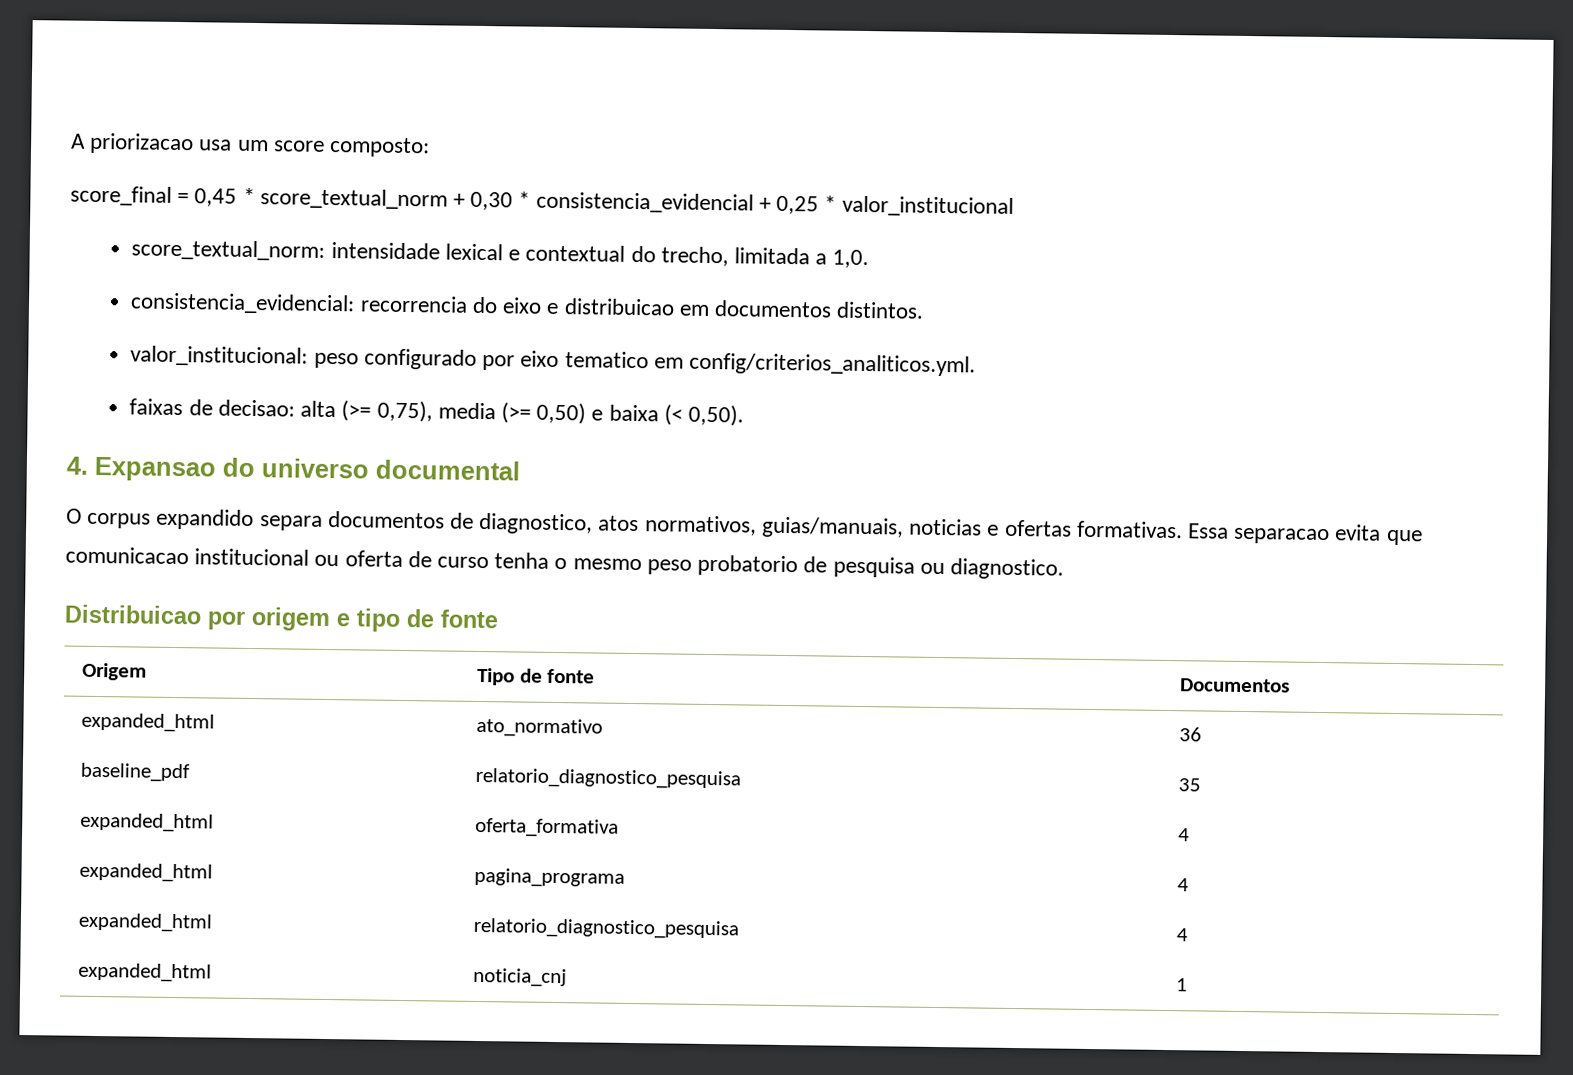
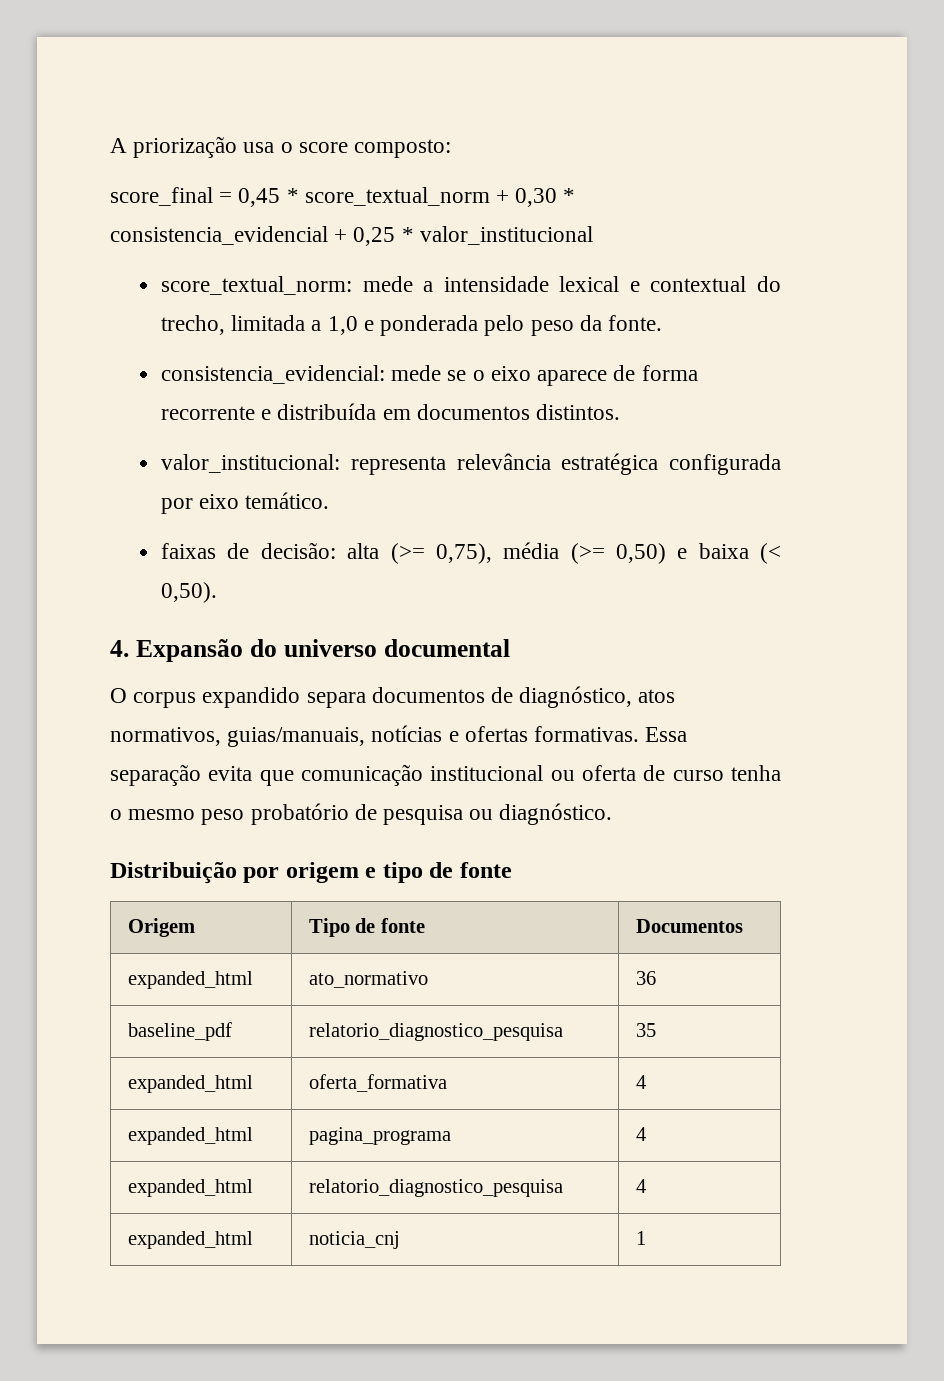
[89,132,269,155] priorizacao usa um -> [133,136,293,158] priorização usa o
(326, 250) none -> [362,276,434,292] mede a
[832,249,870,269] [130,292,925,319] [130,345,976,377] 1,0. // consistencia_evidencial: recorrencia do eixo e distribuicao em documentos distintos. // valor_institucional: peso configurado por eixo tematico em config/criterios_analiticos.yml. -> [327,315,662,336] [161,365,698,386] [161,403,621,420] [161,453,781,475] [161,492,330,514] 1,0 e ponderada pelo peso da fonte. // consistencia_evidencial: mede se o eixo aparece de forma recorrente e distribuída em documentos distintos. // valor_institucional: representa relevância estratégica configurada por eixo temático.
[217,399,295,417] decisao: -> [260,542,336,559] decisão:
[437,402,496,420] media -> [503,542,560,559] média
[94,456,216,482] Expansao -> [135,639,243,662] Expansão
[479,512,594,535] diagnostico, -> [519,686,633,708] diagnóstico,
[909,518,983,536] noticias -> [371,725,443,742] notícias
[1233,527,1331,545] separacao -> [110,764,201,786] separação
[65,546,189,565] comunicacao -> [301,764,423,786] comunicação
[697,554,799,577] probatorio -> [250,803,349,825] probatório
[949,558,1064,580] [64,604,202,625] diagnostico. // Distribuicao -> [499,803,613,825] [110,862,237,884] diagnóstico. // Distribuição

